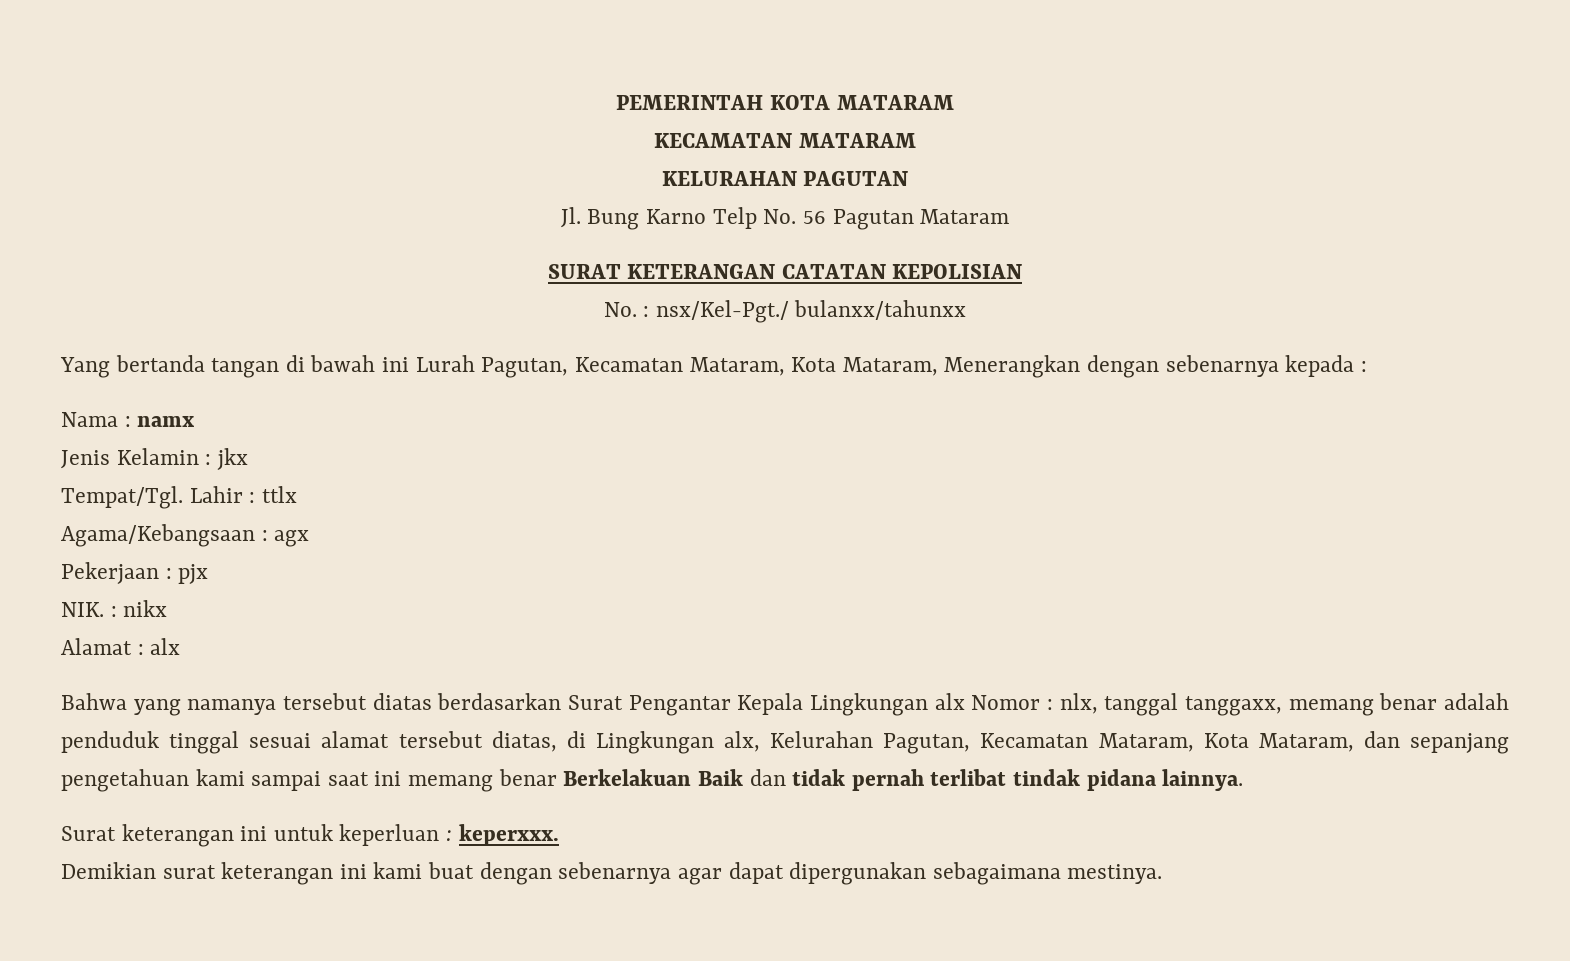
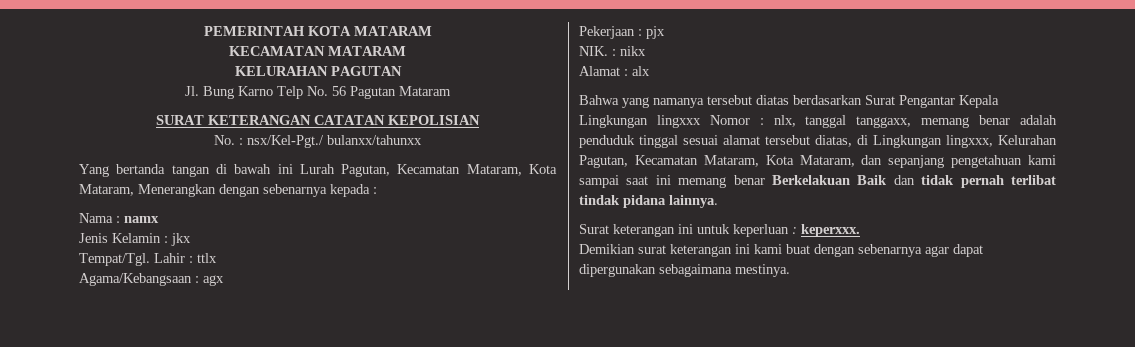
[934,693,965,710] alx -> [656,115,701,128] lingxxx
[724,731,760,752] alx, -> [946,135,993,148] lingxxx,

